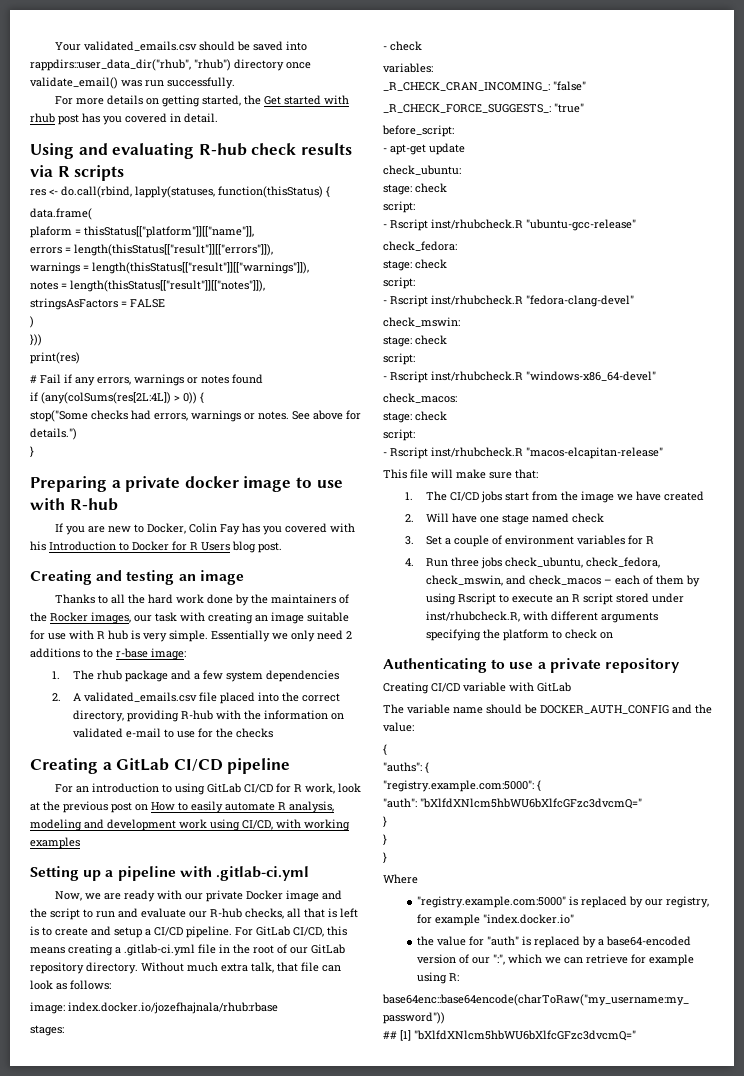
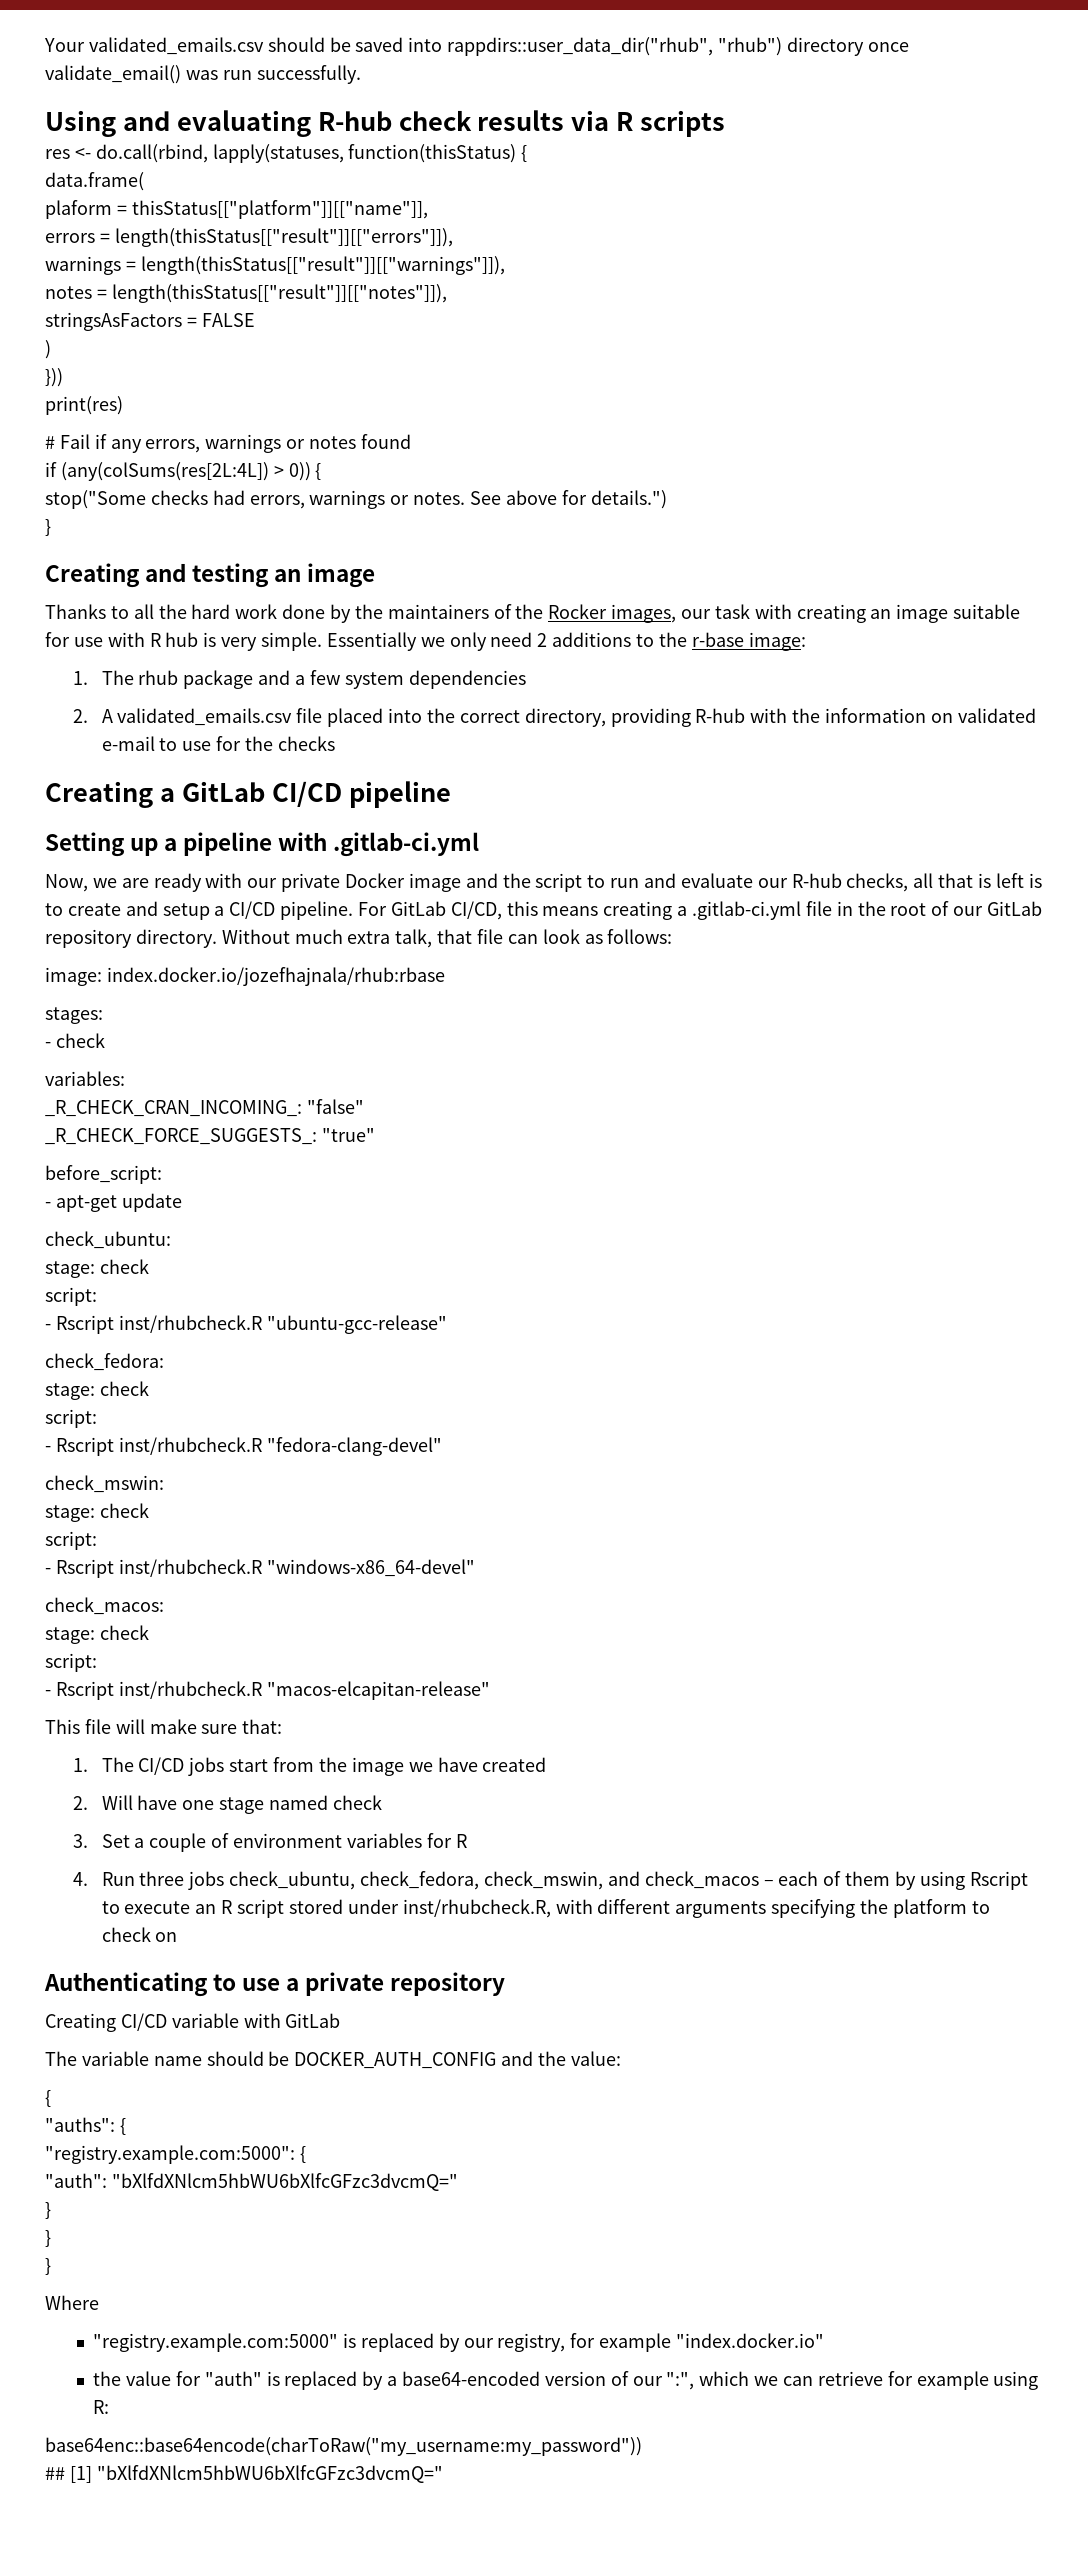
[54,95,349,107] [30,113,218,125] // For more details on getting started, the Get started with rhub post has you covered in detail. -> (361, 74) none
[30,476,343,492] [30,498,118,511] [54,523,355,535] [30,541,282,553] // Preparing a private docker image to use with R-hub // If you are new to Docker, Colin Fay has you covered with his Introduction to Docker for R Users blog post. -> (51, 527) none
[54,783,361,795] [30,801,334,813] [30,819,350,831] [30,837,80,849] // For an introduction to using GitLab CI/CD for R work, look at the previous post on How to easily automate R analysis, modeling and development work using CI/CD, with working examples -> (451, 794) none

